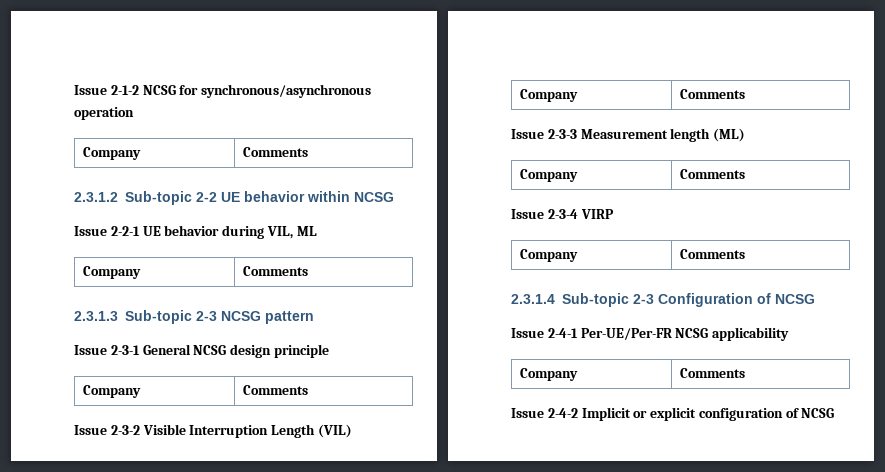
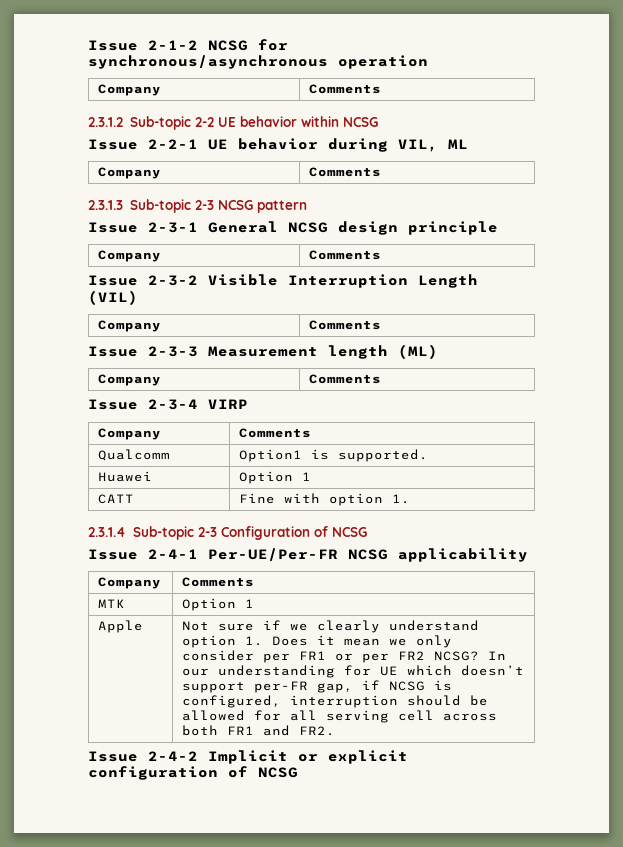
(746, 254) none -> [98,449,171,461] [239,449,429,462] [98,471,153,482] [239,471,312,484] [98,494,135,504] [239,493,411,506] // Qualcomm | Option1 is supported. // Huawei | Option 1 // CATT | Fine with option 1.
(746, 373) none -> [98,599,126,608] [182,598,255,611] [98,620,144,633] [182,620,480,633] [182,635,453,648] [182,650,507,663] [182,665,525,678] [182,680,453,693] [182,695,489,708] [182,710,498,723] [182,725,336,736] // MTK | Option 1 // Apple | Not sure if we clearly understand option 1. Does it mean we only consider per FR1 or per FR2 NCSG? In our understanding for UE which doesn’t support per-FR gap, if NCSG is configured, interruption should be allowed for all serving cell across both FR1 and FR2.

